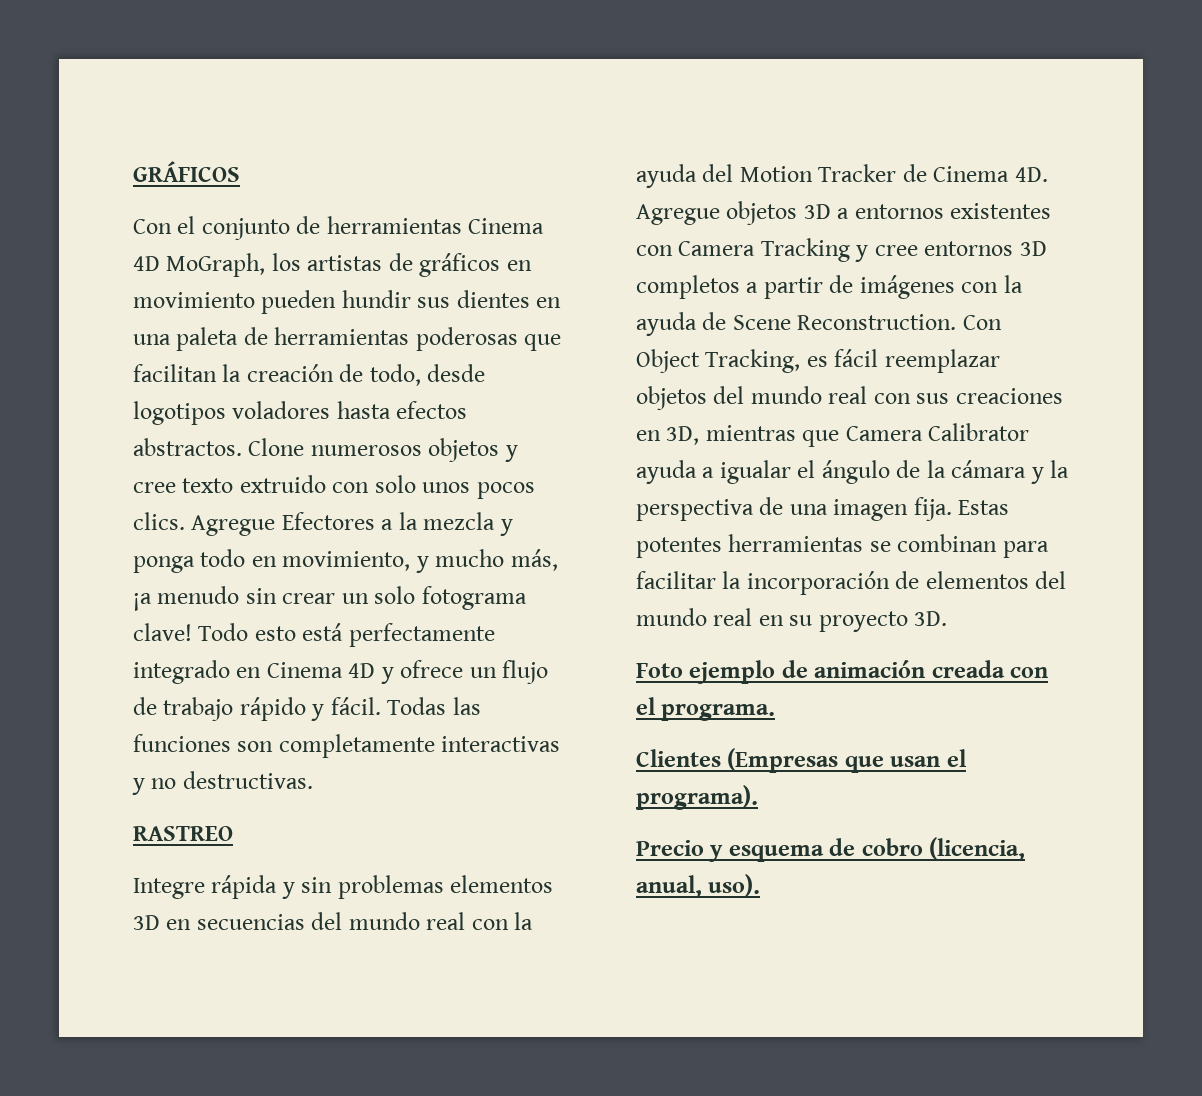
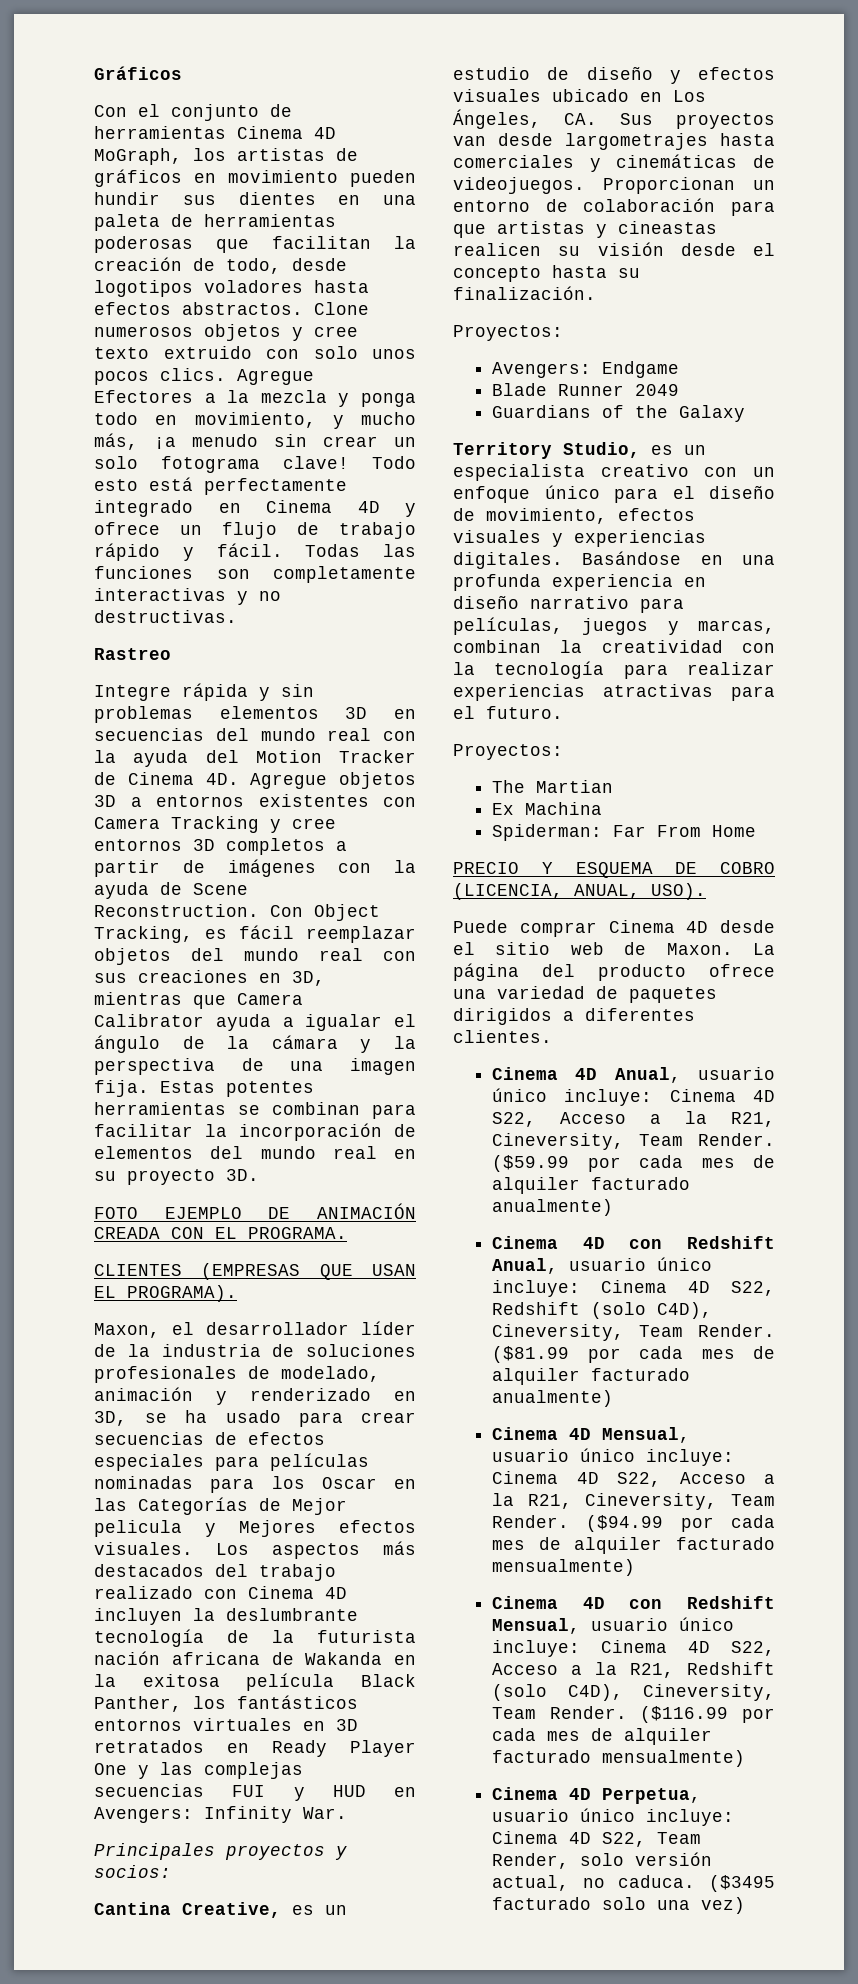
[133,161,240,182] GRÁFICOS -> [94,66,182,80] Gráficos
[133,826,233,841] RASTREO -> [94,648,171,660] Rastreo
[636,660,1049,684] [636,697,776,721] [636,748,967,773] [636,785,758,810] [636,837,1026,862] [636,874,761,898] Foto ejemplo de animación creada con el programa. // Clientes (Empresas que usan el programa). // Precio y esquema de cobro (licencia, anual, uso). -> [94,1203,416,1219] [94,1227,347,1239] [94,1263,416,1280] [94,1285,237,1302] [94,1321,416,1338] [94,1344,416,1357] [94,1366,380,1383] [94,1387,416,1405] [94,1410,416,1427] [94,1432,325,1445] [94,1453,369,1471] [94,1476,416,1493] [94,1497,347,1515] [94,1520,416,1537] [94,1541,416,1559] [94,1564,336,1581] [94,1586,347,1599] [94,1608,358,1625] [94,1629,416,1647] [94,1651,416,1665] [94,1673,416,1691] [94,1695,358,1712] [94,1718,358,1731] [94,1740,416,1757] [94,1762,303,1779] [94,1784,416,1801] [94,1806,347,1823] [94,1843,347,1860] [94,1865,171,1878] [94,1902,347,1918] [453,66,775,84] [453,89,706,102] [453,109,775,129] [453,133,775,150] [453,154,775,172] [453,177,775,194] [453,198,775,216] [453,221,717,238] [453,242,775,256] [453,265,640,282] [453,286,596,300] [453,325,563,341] [492,361,680,378] [492,383,680,396] [492,405,746,422] [453,442,706,459] [453,464,775,481] [453,485,775,503] [453,508,695,524] [453,530,706,547] [453,551,775,569] [453,574,706,591] [453,595,684,613] [453,617,775,635] [453,640,775,653] [453,661,775,679] [453,684,775,701] [453,706,563,719] [453,744,563,760] [492,780,614,793] [492,802,603,815] [492,824,757,841] [453,862,775,878] [453,883,706,900] [453,920,775,937] [453,942,775,955] [453,963,775,981] [453,986,717,1003] [453,1008,695,1025] [453,1030,552,1043] [492,1067,775,1083] [492,1088,775,1106] [492,1111,775,1127] [492,1133,775,1150] [492,1155,775,1172] [492,1177,691,1194] [492,1199,614,1216] [492,1236,775,1249] [492,1257,713,1274] [492,1280,775,1297] [492,1302,713,1319] [492,1324,775,1341] [492,1346,775,1363] [492,1368,691,1385] [492,1390,614,1407] [492,1427,691,1443] [492,1448,735,1466] [492,1471,775,1487] [492,1493,775,1510] [492,1515,775,1532] [492,1537,775,1554] [492,1559,636,1576] [492,1596,775,1609] [492,1617,735,1634] [492,1640,775,1657] [492,1662,775,1678] [492,1684,775,1701] [492,1706,775,1723] [492,1728,713,1745] [492,1750,746,1767] [492,1787,702,1804] [492,1808,735,1826] [492,1831,702,1847] [492,1852,713,1869] [492,1875,775,1892] [492,1897,746,1914] FOTO EJEMPLO DE ANIMACIÓN CREADA CON EL PROGRAMA. // CLIENTES (EMPRESAS QUE USAN EL PROGRAMA). // Maxon, el desarrollador líder de la industria de soluciones profesionales de modelado, animación y renderizado en 3D, se ha usado para crear secuencias de efectos especiales para películas nominadas para los Oscar en las Categorías de Mejor pelicula y Mejores efectos visuales. Los aspectos más destacados del trabajo realizado con Cinema 4D incluyen la deslumbrante tecnología de la futurista nación africana de Wakanda en la exitosa película Black Panther, los fantásticos entornos virtuales en 3D retratados en Ready Player One y las complejas secuencias FUI y HUD en Avengers: Infinity War. // Principales proyectos y socios: // Cantina Creative, es un estudio de diseño y efectos visuales ubicado en Los Ángeles, CA. Sus proyectos van desde largometrajes hasta comerciales y cinemáticas de videojuegos. Proporcionan un entorno de colaboración para que artistas y cineastas realicen su visión desde el concepto hasta su finalización. // Proyectos: // Avengers: Endgame // Blade Runner 2049 // Guardians of the Galaxy // Territory Studio, es un especialista creativo con un enfoque único para el diseño de movimiento, efectos visuales y experiencias digitales. Basándose en una profunda experiencia en diseño narrativo para películas, juegos y marcas, combinan la creatividad con la tecnología para realizar experiencias atractivas para el futuro. // Proyectos: // The Martian // Ex Machina // Spiderman: Far From Home // PRECIO Y ESQUEMA DE COBRO (LICENCIA, ANUAL, USO). // Puede comprar Cinema 4D desde el sitio web de Maxon. La página del producto ofrece una variedad de paquetes dirigidos a diferentes clientes. // Cinema 4D Anual, usuario único incluye: Cinema 4D S22, Acceso a la R21, Cineversity, Team Render. ($59.99 por cada mes de alquiler facturado anualmente) // Cinema 4D con Redshift Anual, usuario único incluye: Cinema 4D S22, Redshift (solo C4D), Cineversity, Team Render. ($81.99 por cada mes de alquiler facturado anualmente) // Cinema 4D Mensual, usuario único incluye: Cinema 4D S22, Acceso a la R21, Cineversity, Team Render. ($94.99 por cada mes de alquiler facturado mensualmente) // Cinema 4D con Redshift Mensual, usuario único incluye: Cinema 4D S22, Acceso a la R21, Redshift (solo C4D), Cineversity, Team Render. ($116.99 por cada mes de alquiler facturado mensualmente) // Cinema 4D Perpetua, usuario único incluye: Cinema 4D S22, Team Render, solo versión actual, no caduca. ($3495 facturado solo una vez)

